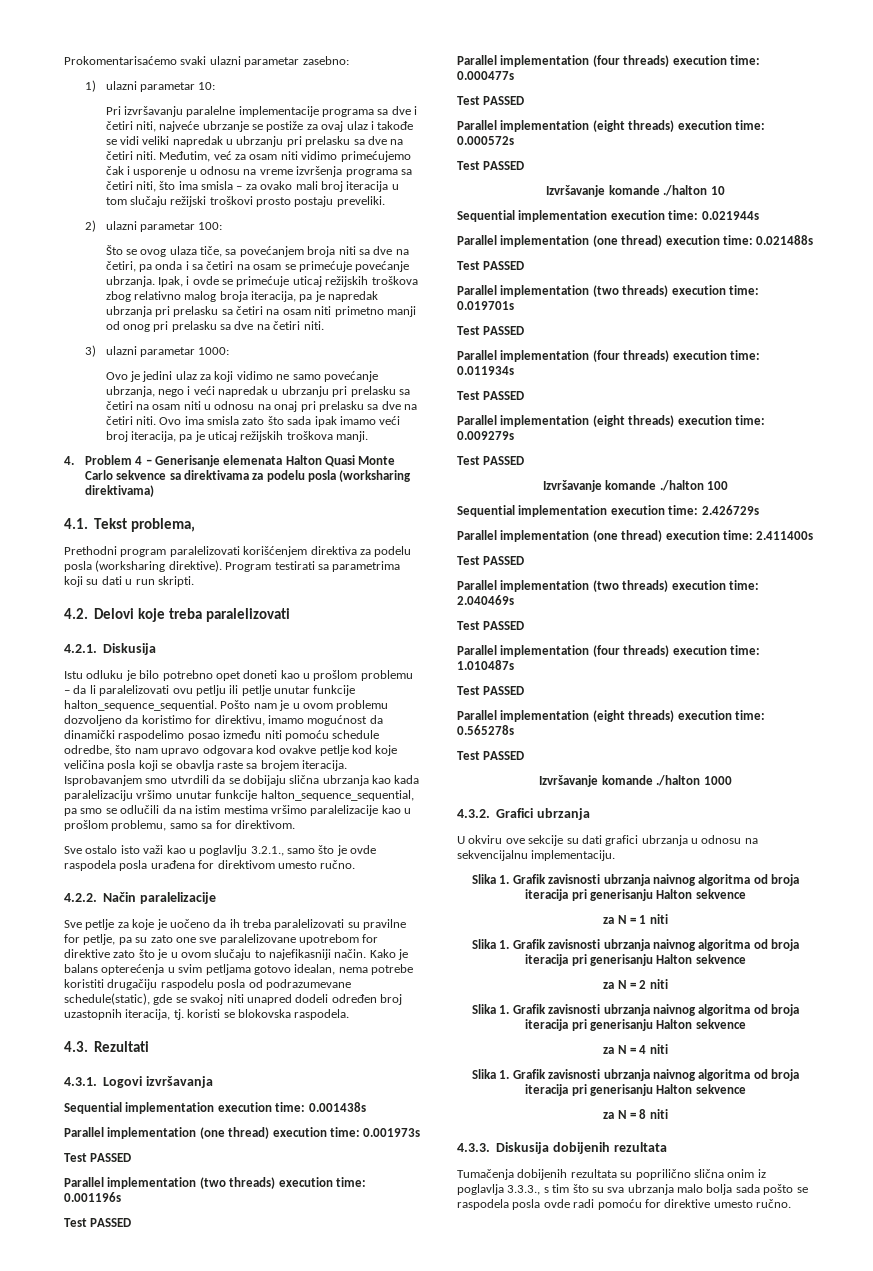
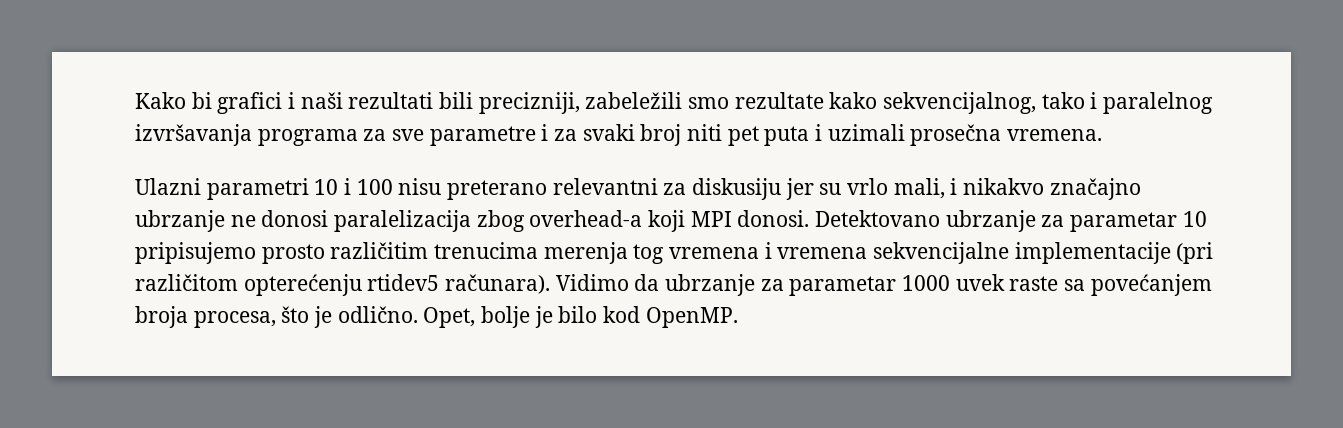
[64,56,349,67] [84,80,216,92] [105,106,418,117] [105,121,414,132] [105,136,404,147] [105,151,411,162] [105,166,412,177] [105,181,399,192] [105,196,385,207] [84,220,223,232] [105,245,409,257] [105,261,410,272] [105,276,418,287] [105,291,379,302] [105,306,416,317] [105,321,324,332] [84,345,230,357] [105,371,378,382] [105,386,410,397] [105,401,418,412] [105,416,401,427] [105,431,369,442] [64,455,396,467] [84,470,412,482] [84,485,154,497] [64,518,196,532] [64,546,412,557] [64,560,401,572] [64,576,194,587] [64,608,290,622] [64,643,157,655] [64,670,413,681] [64,685,356,696] [64,700,389,711] [64,715,383,726] [64,730,380,741] [64,745,398,756] [64,760,347,771] [64,775,420,786] [64,790,414,801] [64,805,412,816] [64,820,295,831] [64,845,377,856] [64,860,356,871] [64,892,216,904] [64,919,407,930] [64,934,379,945] [64,949,409,960] [64,964,413,975] [64,979,351,990] [64,993,402,1005] [64,1009,350,1020] [64,1041,150,1052] [64,1076,213,1088] [64,1102,366,1114] [64,1127,421,1139] [64,1153,132,1162] [64,1177,366,1189] [64,1192,121,1202] [64,1218,132,1227] [457,55,760,67] [457,71,514,80] [457,96,525,105] [457,120,765,132] [457,136,514,145] [457,161,525,170] [546,185,725,197] [457,210,759,222] [457,235,814,247] [457,261,525,270] [457,285,759,297] [457,301,514,310] [457,326,525,335] [457,350,760,362] [457,366,514,375] [457,391,525,400] [457,415,765,427] [457,431,514,440] [457,456,525,465] [542,480,729,492] [457,505,759,517] [457,530,814,542] [457,556,525,565] [457,580,759,592] [457,595,514,605] [457,621,525,630] [457,645,760,657] [457,660,514,670] [457,686,525,695] [457,710,765,722] [457,725,514,735] [457,751,525,760] [539,775,732,787] [457,808,590,820] [457,835,758,846] [457,850,616,861] [472,874,799,886] [525,889,746,901] [603,914,668,924] [472,939,799,951] [525,954,746,966] [603,979,668,989] [472,1004,799,1016] [525,1019,746,1031] [603,1044,668,1054] [472,1069,799,1081] [525,1084,746,1096] [603,1109,668,1119] [457,1142,667,1154] [457,1169,766,1180] [457,1184,808,1195] [457,1199,791,1210] Prokomentarisaćemo svaki ulazni parametar zasebno: // 1) ulazni parametar 10: // Pri izvršavanju paralelne implementacije programa sa dve i četiri niti, najveće ubrzanje se postiže za ovaj ulaz i takođe se vidi veliki napredak u ubrzanju pri prelasku sa dve na četiri niti. Međutim, već za osam niti vidimo primećujemo čak i usporenje u odnosu na vreme izvršenja programa sa četiri niti, što ima smisla – za ovako mali broj iteracija u tom slučaju režijski troškovi prosto postaju preveliki. // 2) ulazni parametar 100: // Što se ovog ulaza tiče, sa povećanjem broja niti sa dve na četiri, pa onda i sa četiri na osam se primećuje povećanje ubrzanja. Ipak, i ovde se primećuje uticaj režijskih troškova zbog relativno malog broja iteracija, pa je napredak ubrzanja pri prelasku sa četiri na osam niti primetno manji od onog pri prelasku sa dve na četiri niti. // 3) ulazni parametar 1000: // Ovo je jedini ulaz za koji vidimo ne samo povećanje ubrzanja, nego i veći napredak u ubrzanju pri prelasku sa četiri na osam niti u odnosu na onaj pri prelasku sa dve na četiri niti. Ovo ima smisla zato što sada ipak imamo veći broj iteracija, pa je uticaj režijskih troškova manji. // 4. Problem 4 – Generisanje elemenata Halton Quasi Monte Carlo sekvence sa direktivama za podelu posla (worksharing direktivama) // 4.1. Tekst problema‚ // Prethodni program paralelizovati korišćenjem direktiva za podelu posla (worksharing direktive). Program testirati sa parametrima koji su dati u run skripti. // 4.2. Delovi koje treba paralelizovati // 4.2.1. Diskusija // Istu odluku je bilo potrebno opet doneti kao u prošlom problemu – da li paralelizovati ovu petlju ili petlje unutar funkcije halton_sequence_sequential. Pošto nam je u ovom problemu dozvoljeno da koristimo for direktivu, imamo mogućnost da dinamički raspodelimo posao između niti pomoću schedule odredbe, što nam upravo odgovara kod ovakve petlje kod koje veličina posla koji se obavlja raste sa brojem iteracija. Isprobavanjem smo utvrdili da se dobijaju slična ubrzanja kao kada paralelizaciju vršimo unutar funkcije halton_sequence_sequential, pa smo se odlučili da na istim mestima vršimo paralelizacije kao u prošlom problemu, samo sa for direktivom. // Sve ostalo isto važi kao u poglavlju 3.2.1., samo što je ovde raspodela posla urađena for direktivom umesto ručno. // 4.2.2. Način paralelizacije // Sve petlje za koje je uočeno da ih treba paralelizovati su pravilne for petlje, pa su zato one sve paralelizovane upotrebom for direktive zato što je u ovom slučaju to najefikasniji način. Kako je balans opterećenja u svim petljama gotovo idealan, nema potrebe koristiti drugačiju raspodelu posla od podrazumevane schedule(static), gde se svakoj niti unapred dodeli određen broj uzastopnih iteracija, tj. koristi se blokovska raspodela. // 4.3. Rezultati // 4.3.1. Logovi izvršavanja // Sequential implementation execution time: 0.001438s // Parallel implementation (one thread) execution time: 0.001973s // Test PASSED // Parallel implementation (two threads) execution time: 0.001196s // Test PASSED // Parallel implementation (four threads) execution time: 0.000477s // Test PASSED // Parallel implementation (eight threads) execution time: 0.000572s // Test PASSED // Izvršavanje komande ./halton 10 // Sequential implementation execution time: 0.021944s // Parallel implementation (one thread) execution time: 0.021488s // Test PASSED // Parallel implementation (two threads) execution time: 0.019701s // Test PASSED // Parallel implementation (four threads) execution time: 0.011934s // Test PASSED // Parallel implementation (eight threads) execution time: 0.009279s // Test PASSED // Izvršavanje komande ./halton 100 // Sequential implementation execution time: 2.426729s // Parallel implementation (one thread) execution time: 2.411400s // Test PASSED // Parallel implementation (two threads) execution time: 2.040469s // Test PASSED // Parallel implementation (four threads) execution time: 1.010487s // Test PASSED // Parallel implementation (eight threads) execution time: 0.565278s // Test PASSED // Izvršavanje komande ./halton 1000 // 4.3.2. Grafici ubrzanja // U okviru ove sekcije su dati grafici ubrzanja u odnosu na sekvencijalnu implementaciju. // Slika 1. Grafik zavisnosti ubrzanja naivnog algoritma od broja iteracija pri generisanju Halton sekvence // za N = 1 niti // Slika 1. Grafik zavisnosti ubrzanja naivnog algoritma od broja iteracija pri generisanju Halton sekvence // za N = 2 niti // Slika 1. Grafik zavisnosti ubrzanja naivnog algoritma od broja iteracija pri generisanju Halton sekvence // za N = 4 niti // Slika 1. Grafik zavisnosti ubrzanja naivnog algoritma od broja iteracija pri generisanju Halton sekvence // za N = 8 niti // 4.3.3. Diskusija dobijenih rezultata // Tumačenja dobijenih rezultata su poprilično slična onim iz poglavlja 3.3.3., s tim što su sva ubrzanja malo bolja sada pošto se raspodela posla ovde radi pomoću for direktive umesto ručno. -> [135,92,1214,114] [135,124,1103,146] [135,178,1141,200] [135,210,1207,232] [135,242,1214,264] [135,274,1212,296] [135,306,738,328] Kako bi grafici i naši rezultati bili precizniji, zabeležili smo rezultate kako sekvencijalnog, tako i paralelnog izvršavanja programa za sve parametre i za svaki broj niti pet puta i uzimali prosečna vremena. // Ulazni parametri 10 i 100 nisu preterano relevantni za diskusiju jer su vrlo mali, i nikakvo značajno ubrzanje ne donosi paralelizacija zbog overhead-a koji MPI donosi. Detektovano ubrzanje za parametar 10 pripisujemo prosto različitim trenucima merenja tog vremena i vremena sekvencijalne implementacije (pri različitom opterećenju rtidev5 računara). Vidimo da ubrzanje za parametar 1000 uvek raste sa povećanjem broja procesa, što je odlično. Opet, bolje je bilo kod OpenMP.

